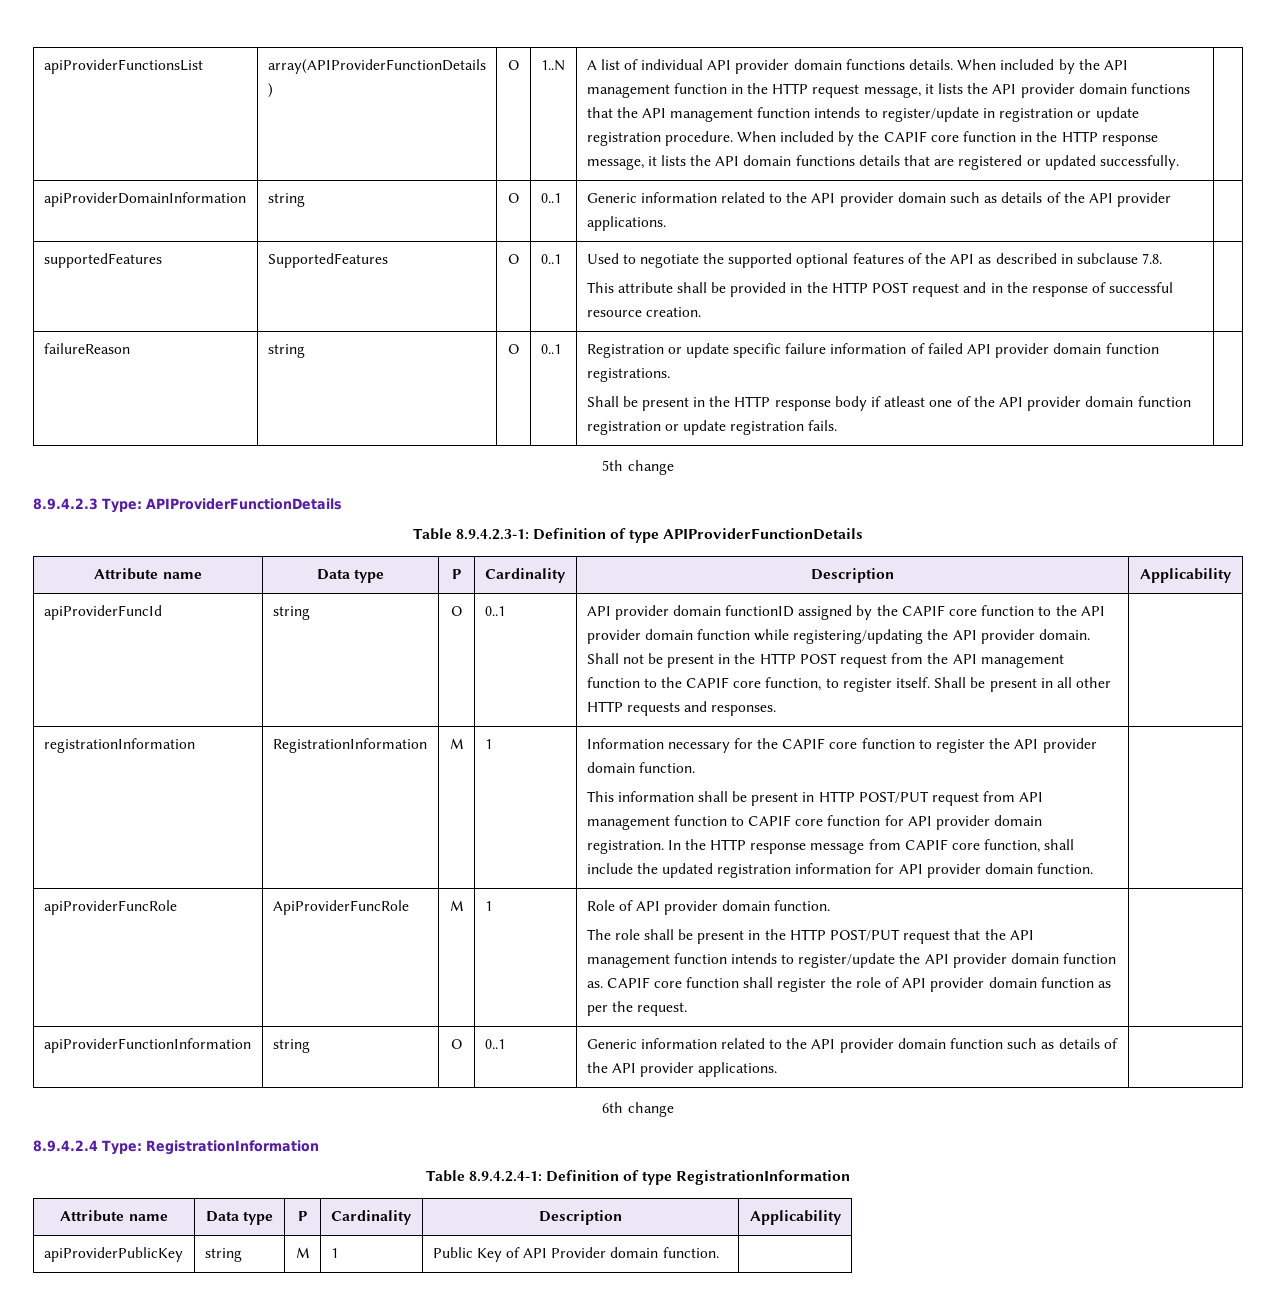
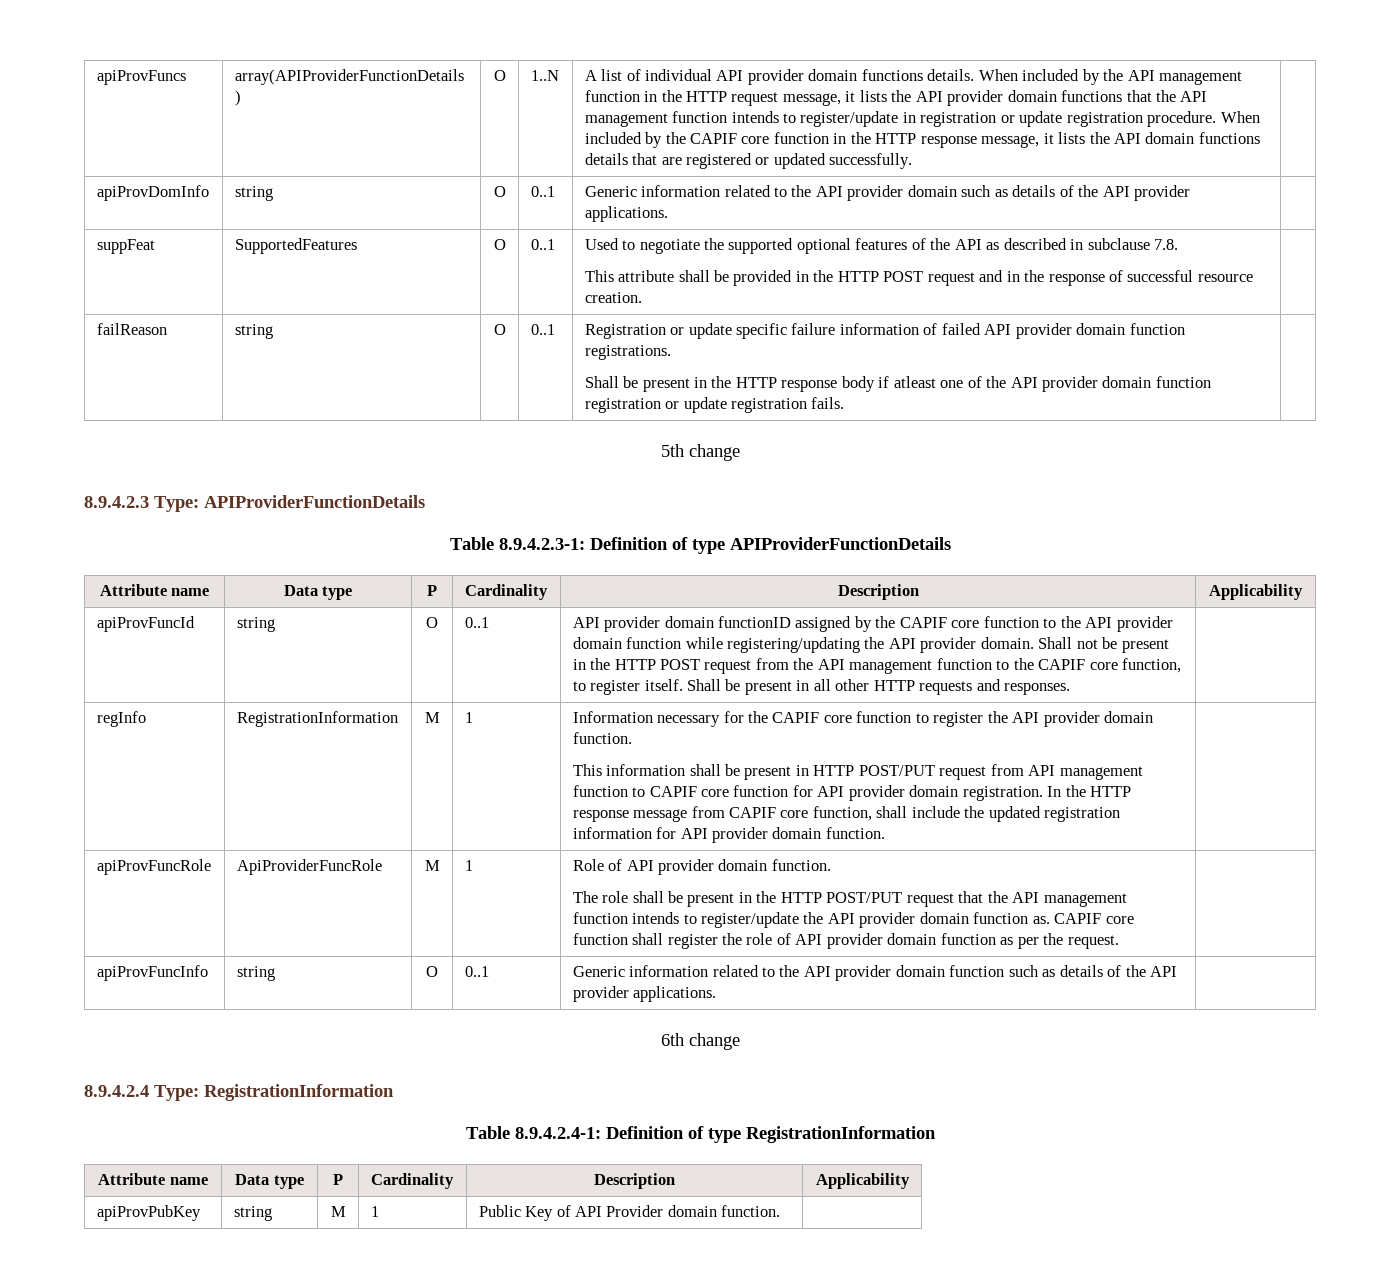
[43,59,203,74] apiProviderFunctionsList -> [96,70,186,85] apiProvFuncs
[43,192,246,207] apiProviderDomainInformation -> [96,185,209,201] apiProvDomInfo
[43,253,162,268] supportedFeatures -> [96,239,155,254] suppFeat
[43,343,130,354] failureReason -> [96,323,167,335] failReason
[43,605,162,620] apiProviderFuncId -> [96,616,195,632] apiProvFuncId
[43,738,195,753] registrationInformation -> [96,711,146,727] regInfo
[43,900,177,915] apiProviderFuncRole -> [96,859,211,875] apiProvFuncRole
[43,1038,251,1053] apiProviderFunctionInformation -> [96,965,208,981] apiProvFuncInfo
[43,1247,183,1262] apiProviderPublicKey -> [96,1205,201,1221] apiProvPubKey

